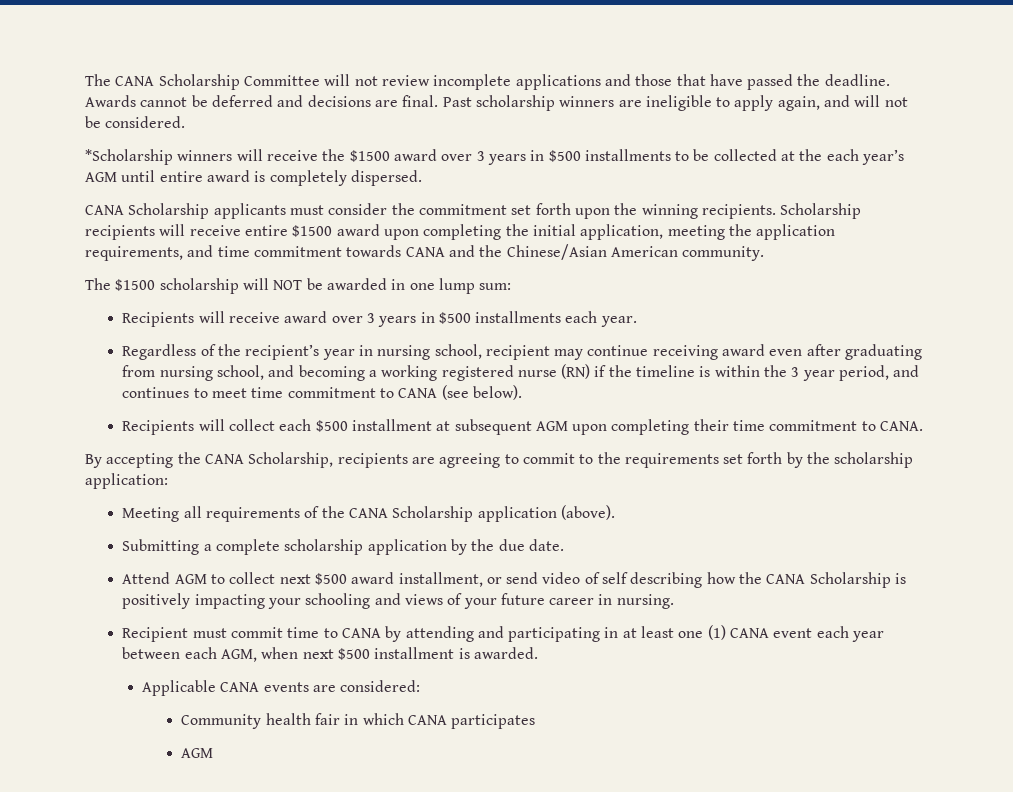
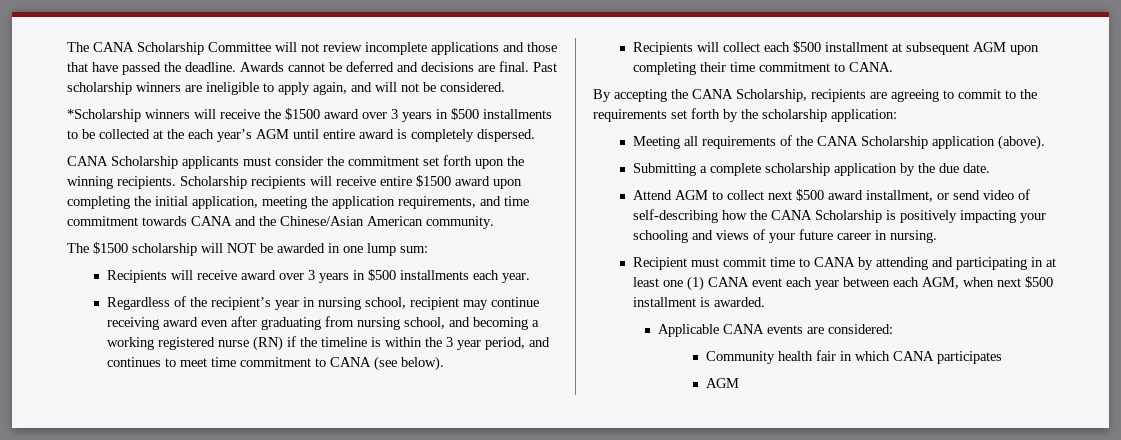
[602,572,703,588] self describing -> [633,209,719,223] self-describing

